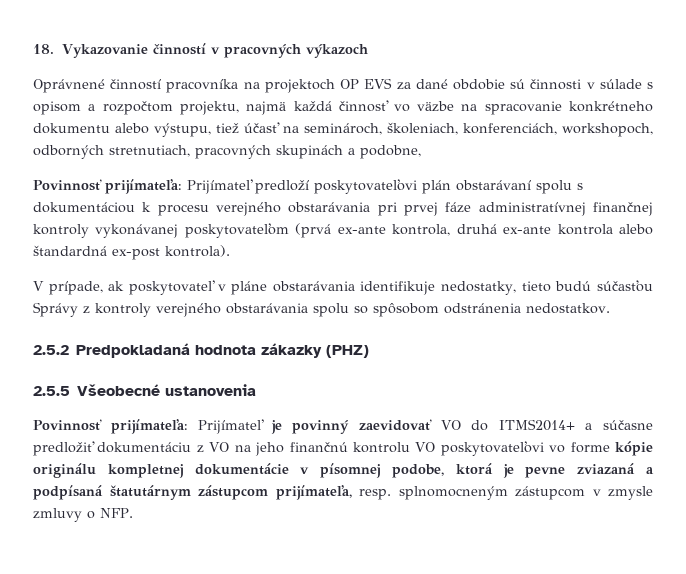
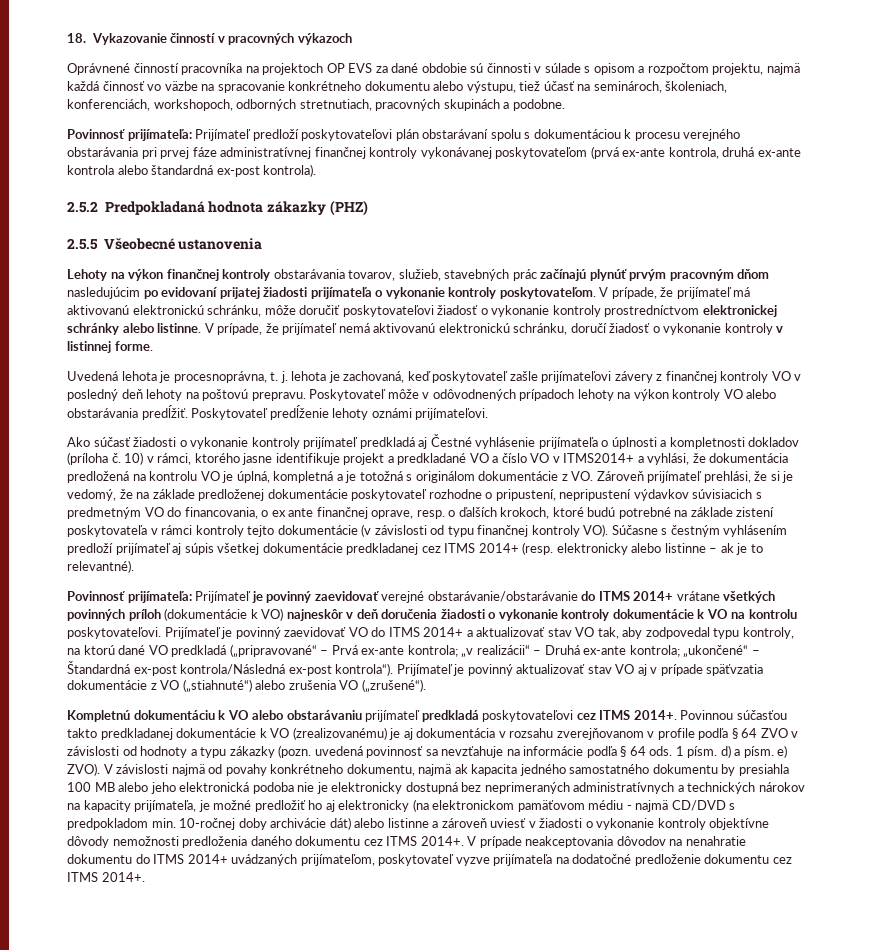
[360,145,421,159] podobne, -> [512,99,565,111] podobne.
[33,280,653,295] [33,302,610,317] // V prípade, ak poskytovateľ v pláne obstarávania identifikuje nedostatky, tieto budú súčasťou Správy z kontroly verejného obstarávania spolu so spôsobom odstránenia nedostatkov. -> (317, 170) none
(257, 390) none -> [67,269,770,281] [67,287,751,299] [67,305,777,317] [67,323,784,335] [67,341,153,353] [67,371,802,383] [67,389,777,401] [67,405,489,420] [67,434,800,449] [67,452,789,465] [67,471,794,483] [67,489,762,501] [67,507,775,519] [67,524,788,537] [67,542,763,555] [67,560,134,573] // Lehoty na výkon finančnej kontroly obstarávania tovarov, služieb, stavebných prác začínajú plynúť prvým pracovným dňom nasledujúcim po evidovaní prijatej žiadosti prijímateľa o vykonanie kontroly poskytovateľom. V prípade, že prijímateľ má aktivovanú elektronickú schránku, môže doručiť poskytovateľovi žiadosť o vykonanie kontroly prostredníctvom elektronickej schránky alebo listinne. V prípade, že prijímateľ nemá aktivovanú elektronickú schránku, doručí žiadosť o vykonanie kontroly v listinnej forme. // Uvedená lehota je procesnoprávna, t. j. lehota je zachovaná, keď poskytovateľ zašle prijímateľovi závery z finančnej kontroly VO v posledný deň lehoty na poštovú prepravu. Poskytovateľ môže v odôvodnených prípadoch lehoty na výkon kontroly VO alebo obstarávania predĺžiť. Poskytovateľ predĺženie lehoty oznámi prijímateľovi. // Ako súčasť žiadosti o vykonanie kontroly prijímateľ predkladá aj Čestné vyhlásenie prijímateľa o úplnosti a kompletnosti dokladov (príloha č. 10) v rámci, ktorého jasne identifikuje projekt a predkladané VO a číslo VO v ITMS2014+ a vyhlási, že dokumentácia predložená na kontrolu VO je úplná, kompletná a je totožná s originálom dokumentácie z VO. Zároveň prijímateľ prehlási, že si je vedomý, že na základe predloženej dokumentácie poskytovateľ rozhodne o pripustení, nepripustení výdavkov súvisiacich s predmetným VO do financovania, o ex ante finančnej oprave, resp. o ďalších krokoch, ktoré budú potrebné na základe zistení poskytovateľa v rámci kontroly tejto dokumentácie (v závislosti od typu finančnej kontroly VO). Súčasne s čestným vyhlásením predloží prijímateľ aj súpis všetkej dokumentácie predkladanej cez ITMS 2014+ (resp. elektronicky alebo listinne – ak je to relevantné).
[440,419,653,431] [33,441,653,456] [33,463,654,478] [33,485,653,500] [33,508,133,522] VO do ITMS2014+ a súčasne predložiť dokumentáciu z VO na jeho finančnú kontrolu VO poskytovateľovi vo forme kópie originálu kompletnej dokumentácie v písomnej podobe, ktorá je pevne zviazaná a podpísaná štatutárnym zástupcom prijímateľa, resp. splnomocneným zástupcom v zmysle zmluvy o NFP. -> [381,591,776,603] [67,608,797,621] [67,627,794,639] [67,644,760,658] [67,661,764,676] [67,679,426,693] [67,710,787,722] [67,727,799,740] [67,745,788,758] [67,763,789,776] [67,782,805,794] [67,799,736,812] [67,817,770,830] [67,836,746,848] [67,854,792,866] [67,872,145,882] verejné obstarávanie/obstarávanie do ITMS 2014+ vrátane všetkých povinných príloh (dokumentácie k VO) najneskôr v deň doručenia žiadosti o vykonanie kontroly dokumentácie k VO na kontrolu poskytovateľovi. Prijímateľ je povinný zaevidovať VO do ITMS 2014+ a aktualizovať stav VO tak, aby zodpovedal typu kontroly, na ktorú dané VO predkladá („pripravované“ – Prvá ex-ante kontrola; „v realizácii“ – Druhá ex-ante kontrola; „ukončené“ – Štandardná ex-post kontrola/Následná ex-post kontrola“). Prijímateľ je povinný aktualizovať stav VO aj v prípade späťvzatia dokumentácie z VO („stiahnuté“) alebo zrušenia VO („zrušené“). // Kompletnú dokumentáciu k VO alebo obstarávaniu prijímateľ predkladá poskytovateľovi cez ITMS 2014+. Povinnou súčasťou takto predkladanej dokumentácie k VO (zrealizovanému) je aj dokumentácia v rozsahu zverejňovanom v profile podľa § 64 ZVO v závislosti od hodnoty a typu zákazky (pozn. uvedená povinnosť sa nevzťahuje na informácie podľa § 64 ods. 1 písm. d) a písm. e) ZVO). V závislosti najmä od povahy konkrétneho dokumentu, najmä ak kapacita jedného samostatného dokumentu by presiahla 100 MB alebo jeho elektronická podoba nie je elektronicky dostupná bez neprimeraných administratívnych a technických nárokov na kapacity prijímateľa, je možné predložiť ho aj elektronicky (na elektronickom pamäťovom médiu - najmä CD/DVD s predpokladom min. 10-ročnej doby archivácie dát) alebo listinne a zároveň uviesť v žiadosti o vykonanie kontroly objektívne dôvody nemožnosti predloženia daného dokumentu cez ITMS 2014+. V prípade neakceptovania dôvodov na nenahratie dokumentu do ITMS 2014+ uvádzaných prijímateľom, poskytovateľ vyzve prijímateľa na dodatočné predloženie dokumentu cez ITMS 2014+.

